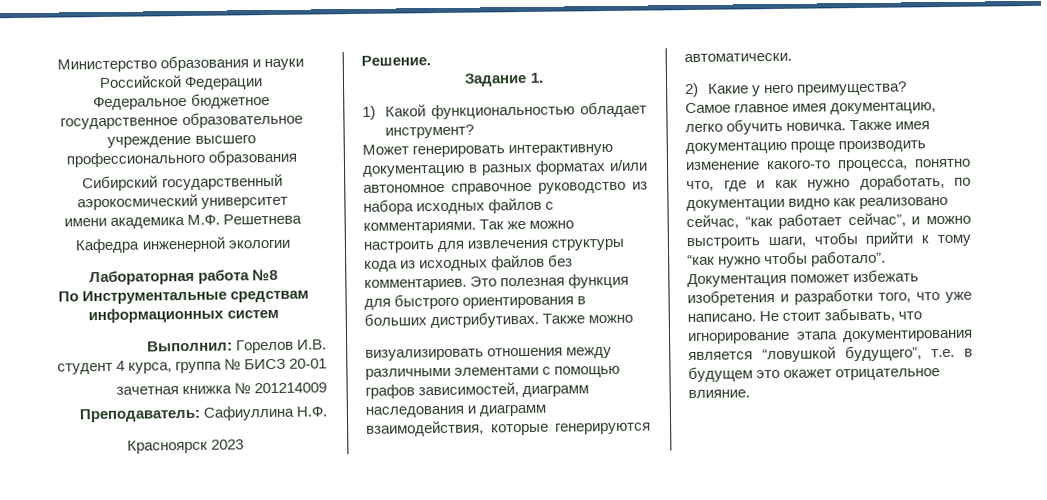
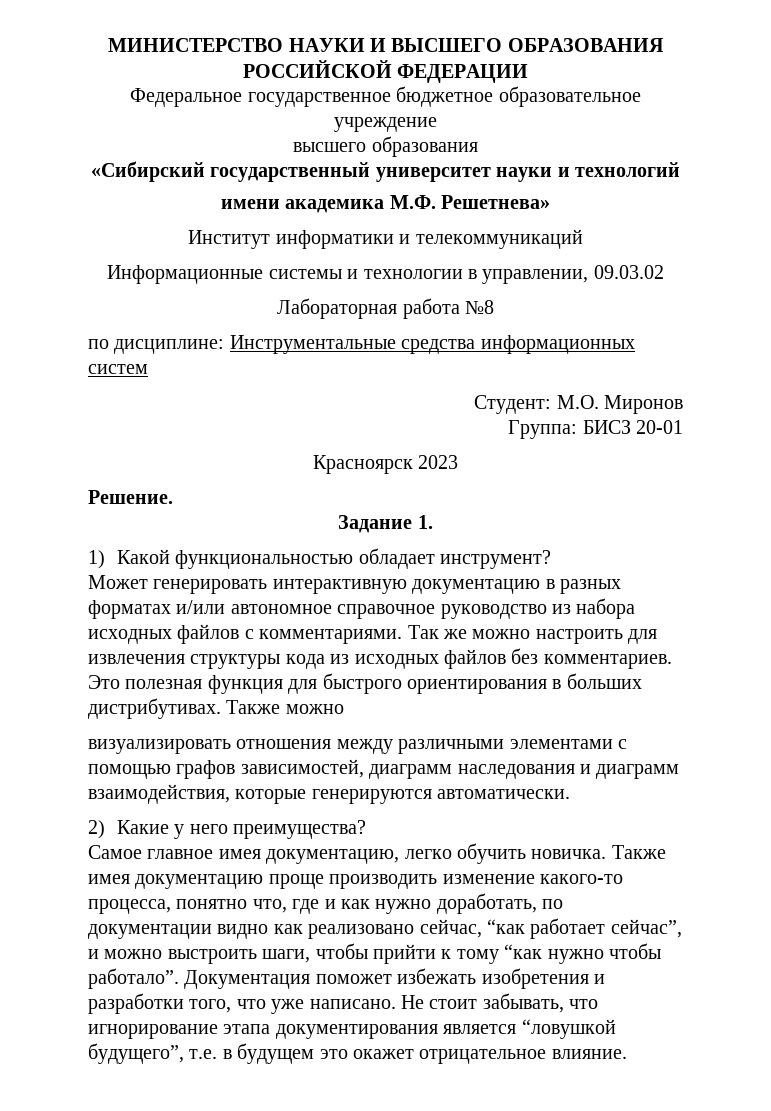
[56,55,305,73] [98,75,264,91] Министерство образования и науки Российской Федерации -> [108,38,664,52] [242,60,529,83] МИНИСТЕРСТВО НАУКИ И ВЫСШЕГО ОБРАЗОВАНИЯ РОССИЙСКОЙ ФЕДЕРАЦИИ
[190,93,270,109] [60,117,179,130] бюджетное государственное -> [247,86,494,107] государственное бюджетное
[194,135,256,144] [65,151,205,168] высшего профессионального -> [293,142,367,152] // высшего
[82,173,283,192] [76,193,289,211] [63,213,303,229] [75,236,290,254] [88,268,279,286] [57,289,310,305] [88,307,279,324] [146,339,327,354] [56,358,327,375] [115,382,327,395] [78,405,327,423] Сибирский государственный аэрокосмический университет // имени академика М.Ф. Решетнева // Кафедра инженерной экологии // Лабораторная работа №8 // По Инструментальные средствам информационных систем // Выполнил: Горелов И.В. // студент 4 курса, группа № БИСЗ 20-01 // зачетная книжка № 201214009 // Преподаватель: Сафиуллина Н.Ф. -> [91,161,680,182] [220,195,551,213] [188,229,583,249] [107,265,664,284] [277,298,494,319] [88,335,635,354] [88,364,148,374] [474,395,683,414] [508,420,683,439] «Сибирский государственный университет науки и технологий // имени академика М.Ф. Решетнева» // Институт информатики и телекоммуникаций // Информационные системы и технологии в управлении, 09.03.02 // Лабораторная работа №8 // по дисциплине: Инструментальные средства информационных систем // Студент: М.О. Миронов // Группа: БИСЗ 20-01

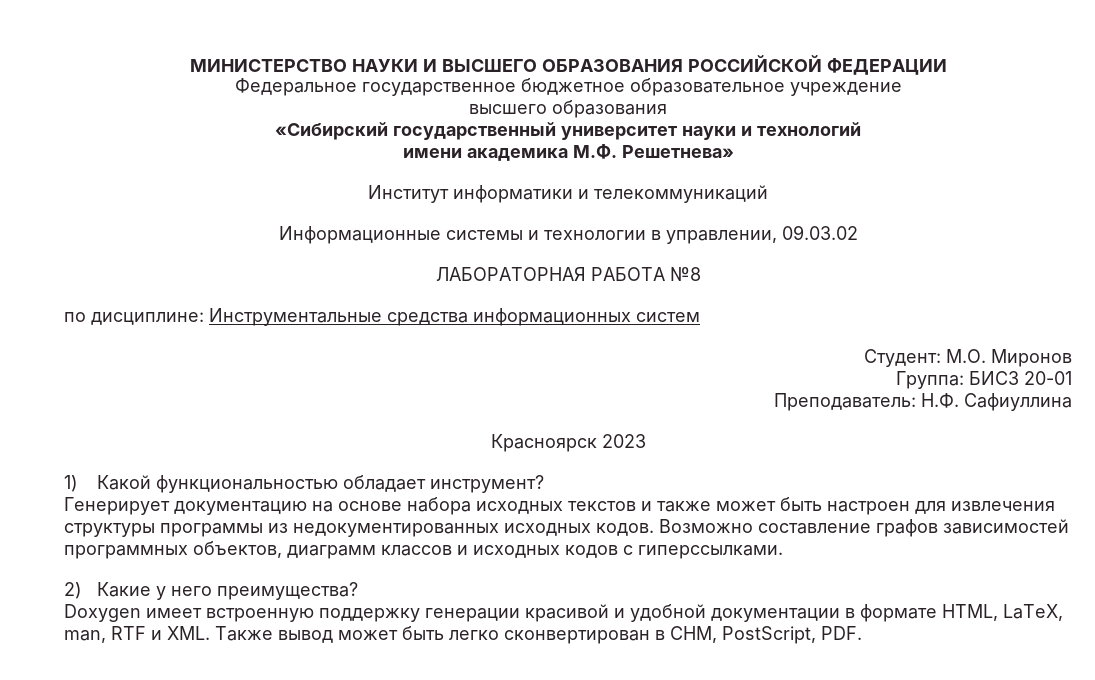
[277,298,460,319] Лабораторная работа -> [435,267,665,281] ЛАБОРАТОРНАЯ РАБОТА
(683, 427) none -> [774,393,1072,411] // Преподаватель: Н.Ф. Сафиуллина
[88,490,173,504] [338,515,433,533] // Решение. // Задание 1. -> (646, 441) none
[88,575,621,594] [88,598,636,619] [88,624,658,644] [88,648,672,669] [88,673,642,694] [88,698,344,719] [88,739,627,754] [88,759,680,779] [88,784,571,804] Может генерировать интерактивную документацию в разных форматах и/или автономное справочное руководство из набора исходных файлов с комментариями. Так же можно настроить для извлечения структуры кода из исходных файлов без комментариев. Это полезная функция для быстрого ориентирования в больших дистрибутивах. Также можно // визуализировать отношения между различными элементами с помощью графов зависимостей, диаграмм наследования и диаграмм взаимодействия, которые генерируются автоматически. -> [64,497,1055,515] [64,519,1069,537] [64,541,783,559] Генерирует документацию на основе набора исходных текстов и также может быть настроен для извлечения структуры программы из недокументированных исходных кодов. Возможно составление графов зависимостей программных объектов, диаграмм классов и исходных кодов с гиперссылками.
[88,843,666,864] [88,874,623,889] [88,893,564,914] [88,918,682,939] [88,943,661,964] [88,968,605,989] [88,993,599,1014] [88,1019,616,1039] [88,1043,627,1064] Самое главное имея документацию, легко обучить новичка. Также имея документацию проще производить изменение какого-то процесса, понятно что, где и как нужно доработать, по документации видно как реализовано сейчас, “как работает сейчас”, и можно выстроить шаги, чтобы прийти к тому “как нужно чтобы работало”. Документация поможет избежать изобретения и разработки того, что уже написано. Не стоит забывать, что игнорирование этапа документирования является “ловушкой будущего”, т.е. в будущем это окажет отрицательное влияние. -> [64,604,1063,622] [64,626,862,644] Doxygen имеет встроенную поддержку генерации красивой и удобной документации в формате HTML, LaTeX, man, RTF и XML. Также вывод может быть легко сконвертирован в CHM, PostScript, PDF.

